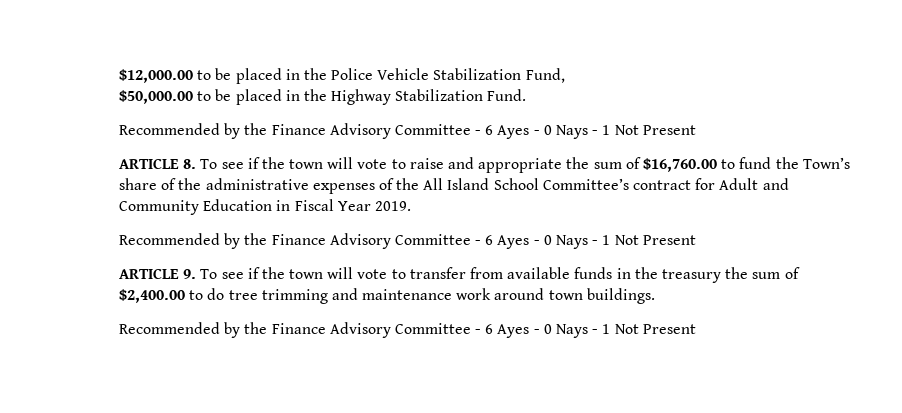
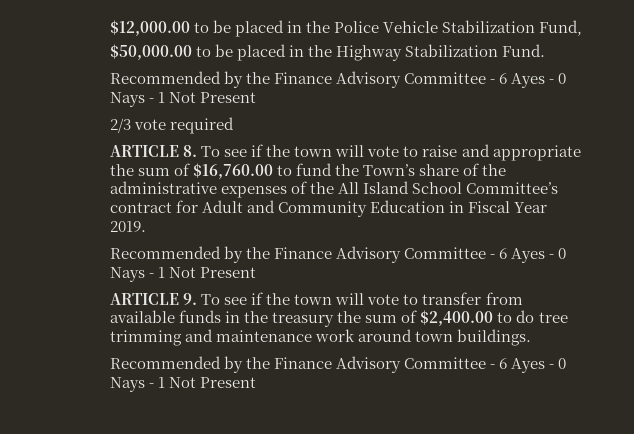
(696, 130) none -> [109,117,235,134] // 2/3 vote required

